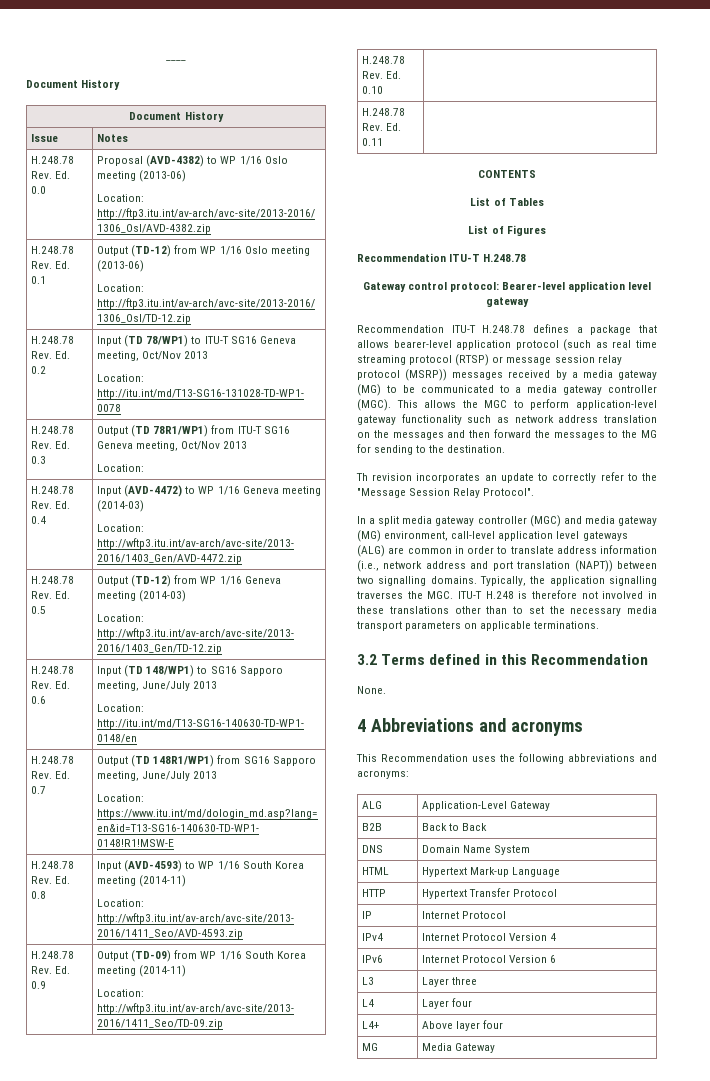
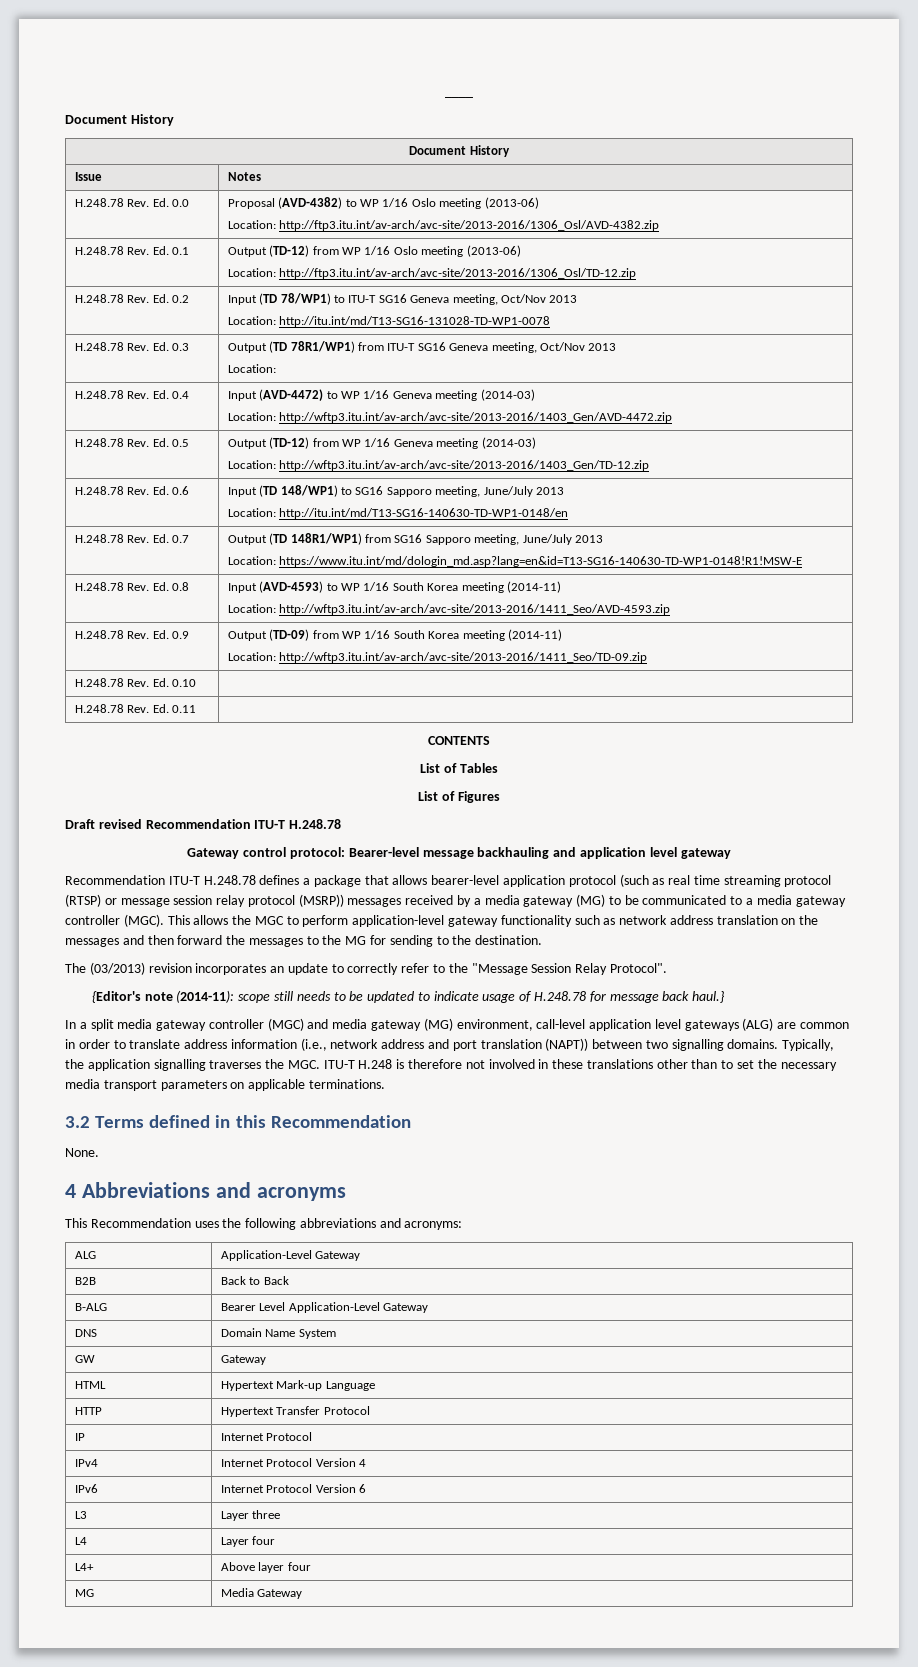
(546, 230) none -> [65,819,142,829] Draft revised
(566, 286) none -> [422,847,577,859] message backhauling and
[356,473,368,481] Th -> [65,962,145,975] The (03/2013)
(535, 492) none -> [91,990,725,1003] // {Editor's note (2014-11): scope still needs to be updated to indicate usage of H.248.78 for message back haul.}
(488, 827) none -> [74,1303,107,1311] [220,1302,429,1313] // B-ALG | Bearer Level Application-Level Gateway
(531, 850) none -> [74,1355,95,1363] [220,1355,266,1365] // GW | Gateway

